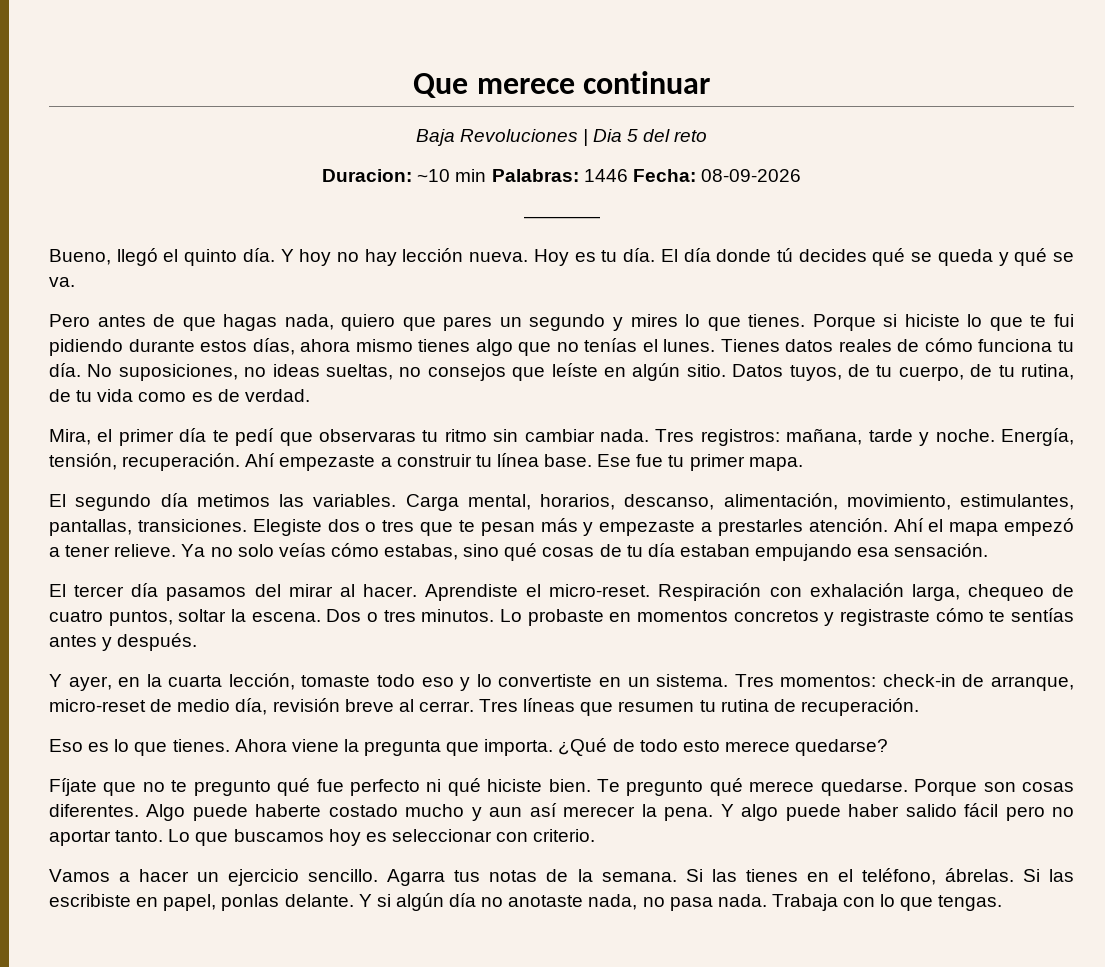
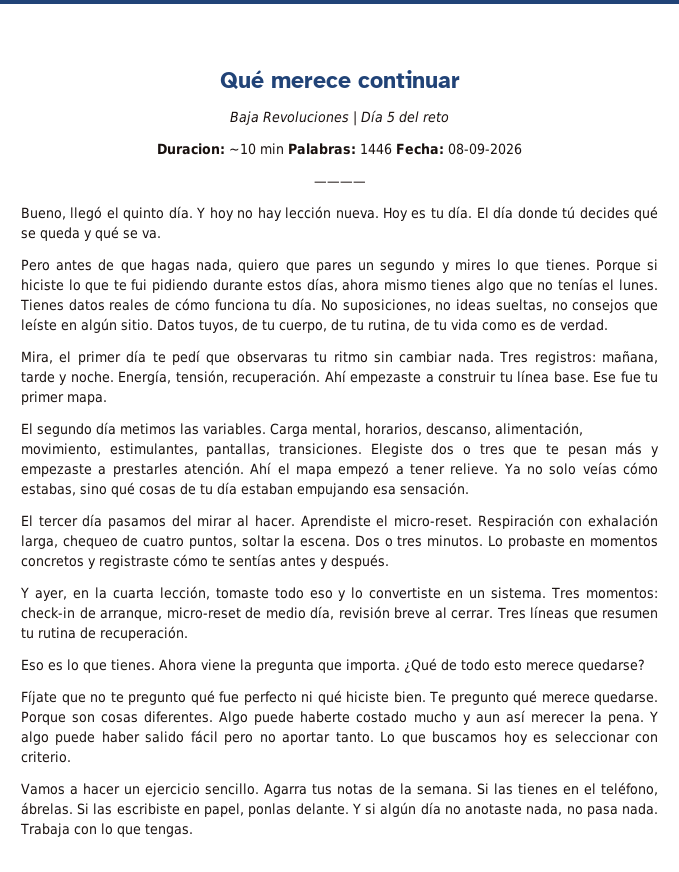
[412,73,468,98] Que -> [219,70,264,90] Qué
[593,129,622,142] Dia -> [361,110,383,123] Día

